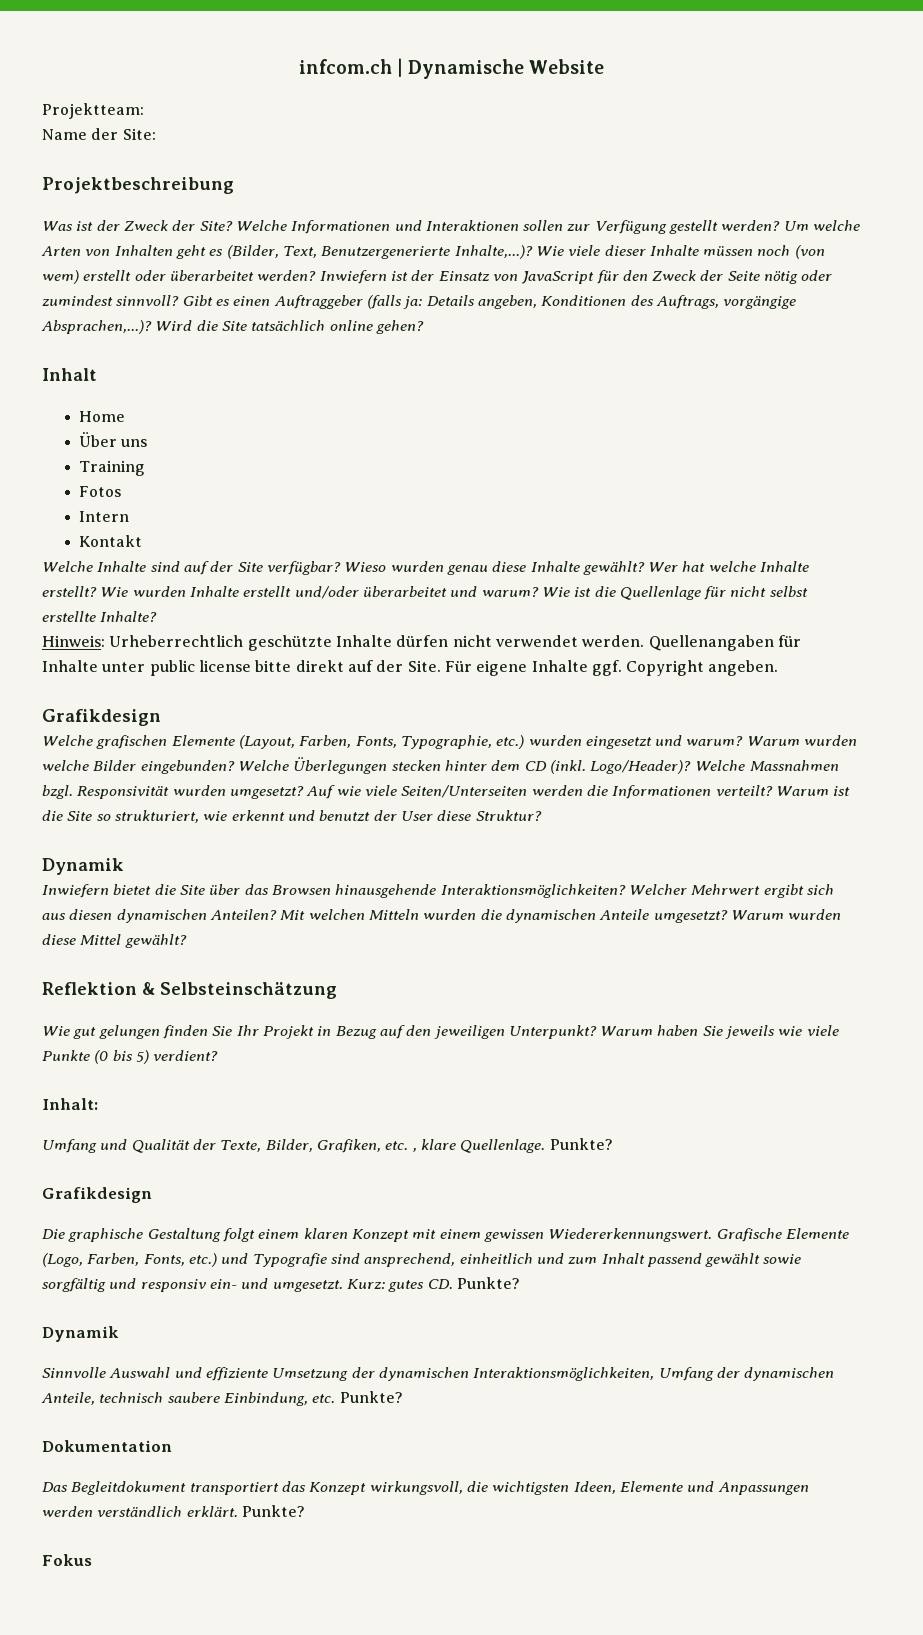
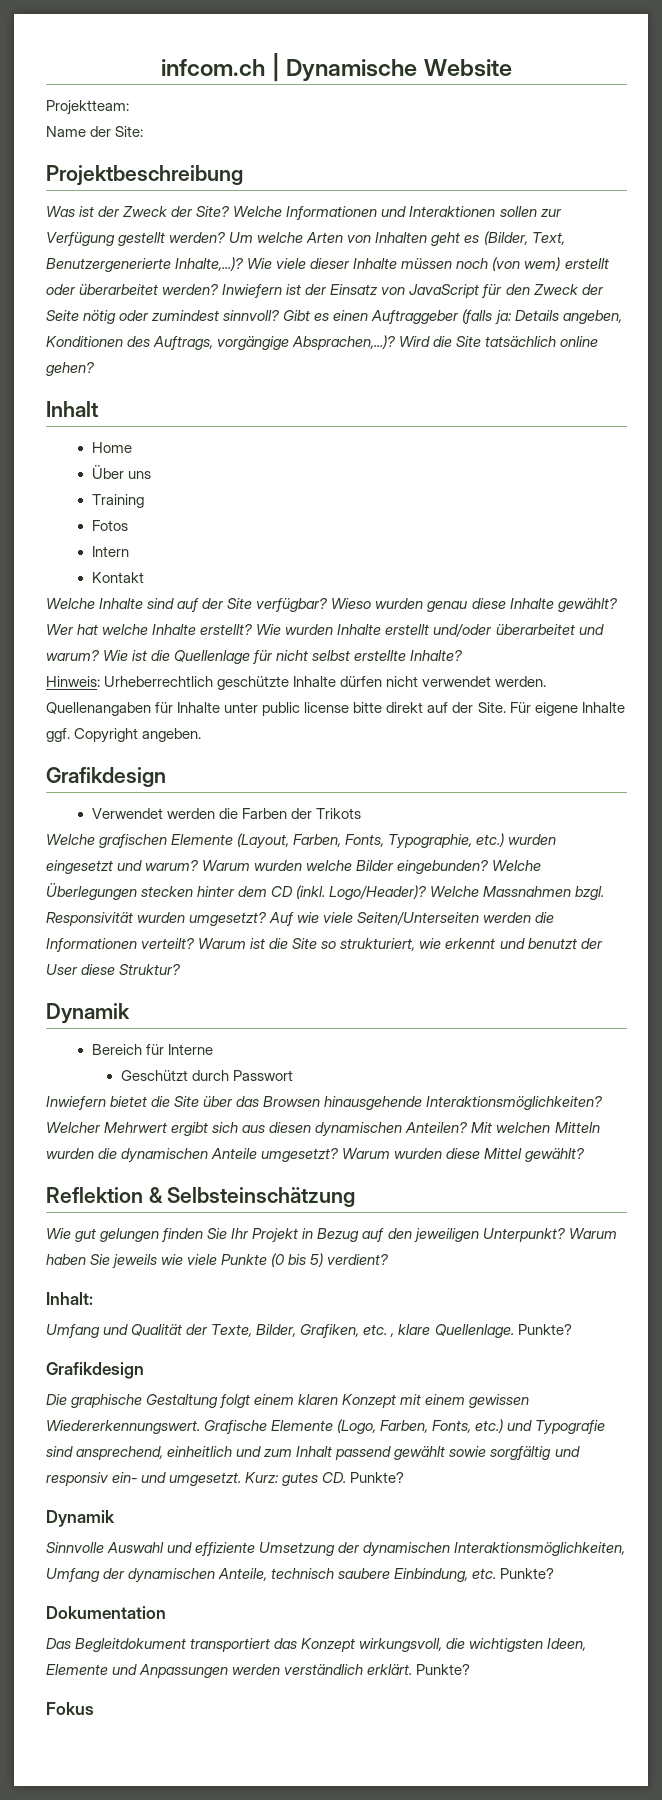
(161, 717) none -> [91,808,361,819] // Verwendet werden die Farben der Trikots
(124, 866) none -> [91,1044,213,1055] [120,1070,293,1081] // Bereich für Interne // Geschützt durch Passwort

